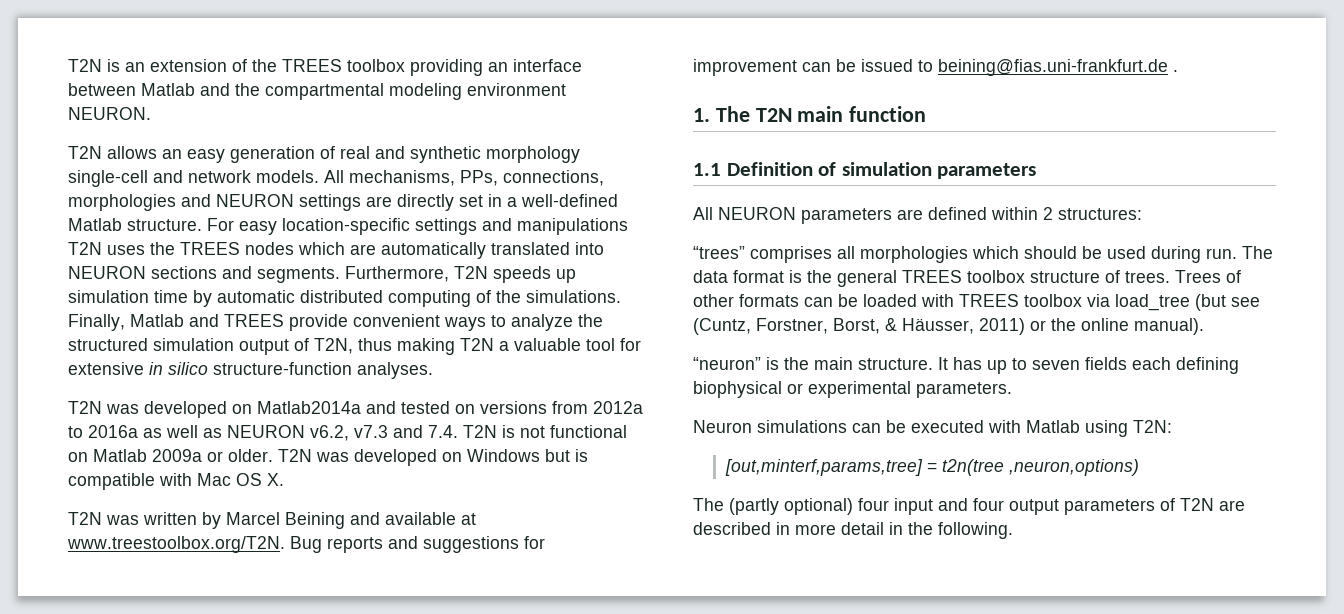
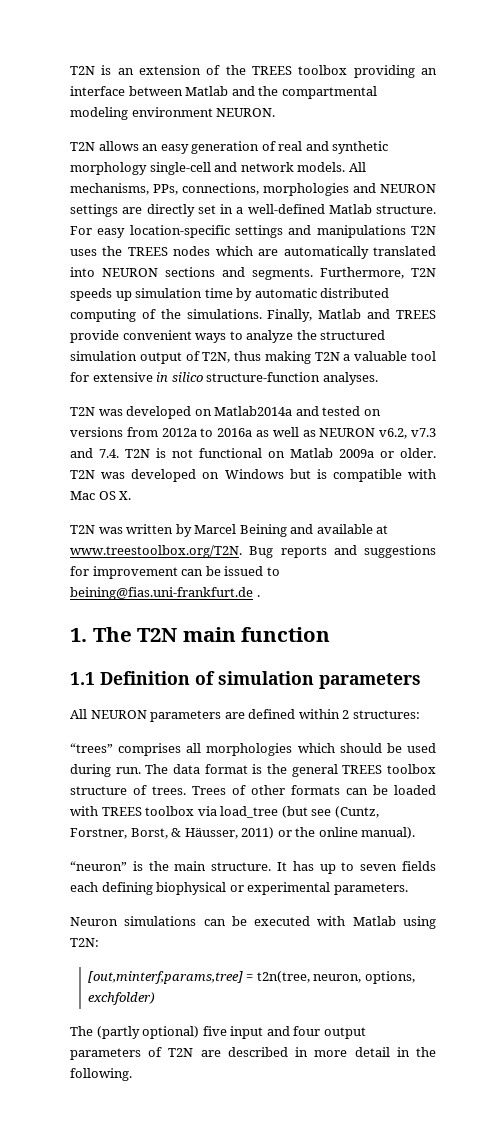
[941,459,1139,476] t2n(tree ,neuron,options) -> [256,971,415,984] [87,992,155,1005] t2n(tree, neuron, options, exchfolder)
[858,498,889,511] four -> [202,1026,227,1036] five

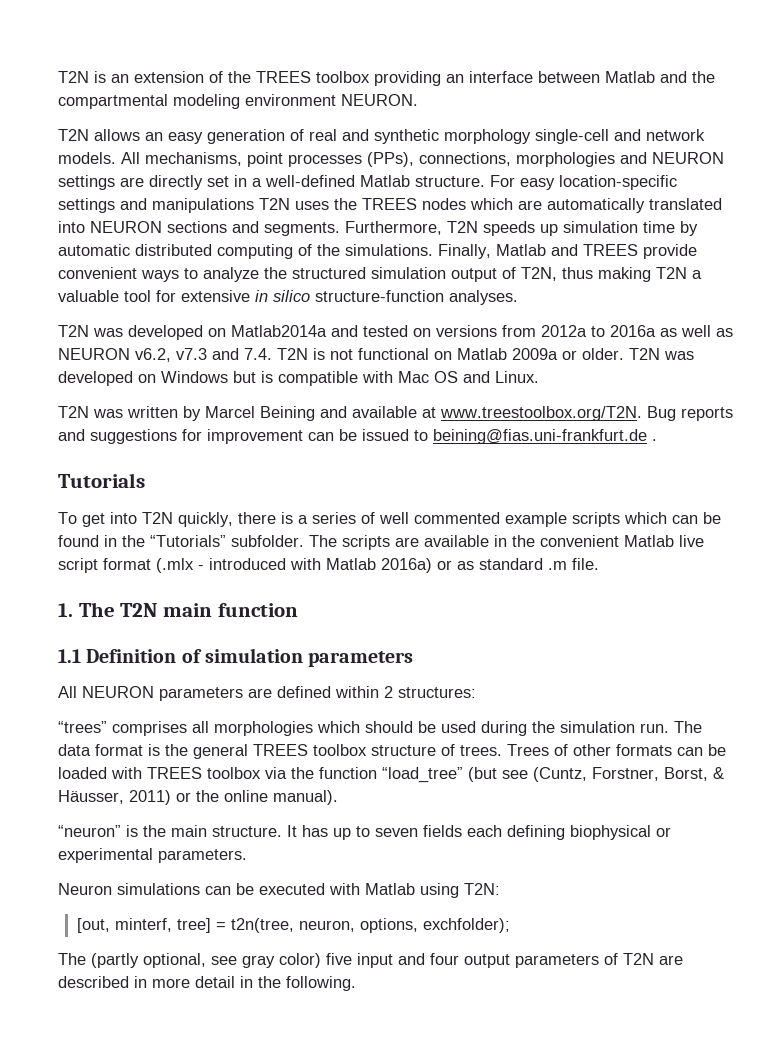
[153,184,178,195] PPs, -> [247,152,414,167] point processes (PPs),
[119,491,132,500] X. -> [463,371,539,383] and Linux.
(260, 596) none -> [58,473,145,488] [58,512,721,527] [58,535,704,550] [58,558,599,573] // Tutorials // To get into T2N quickly, there is a series of well commented example scripts which can be found in the “Tutorials” subfolder. The scripts are available in the convenient Matlab live script format (.mlx - introduced with Matlab 2016a) or as standard .m file.
(111, 770) none -> [532,721,635,733] the simulation
[220,806,279,818] load_tree -> [291,767,463,783] the function “load_tree”
[87,971,243,984] [out,minterf,params,tree] -> [76,918,211,933] [out, minterf, tree]
[87,992,155,1005] exchfolder) -> [422,918,510,933] exchfolder);
[142,1026,200,1039] optional) -> [143,953,321,968] optional, see gray color)

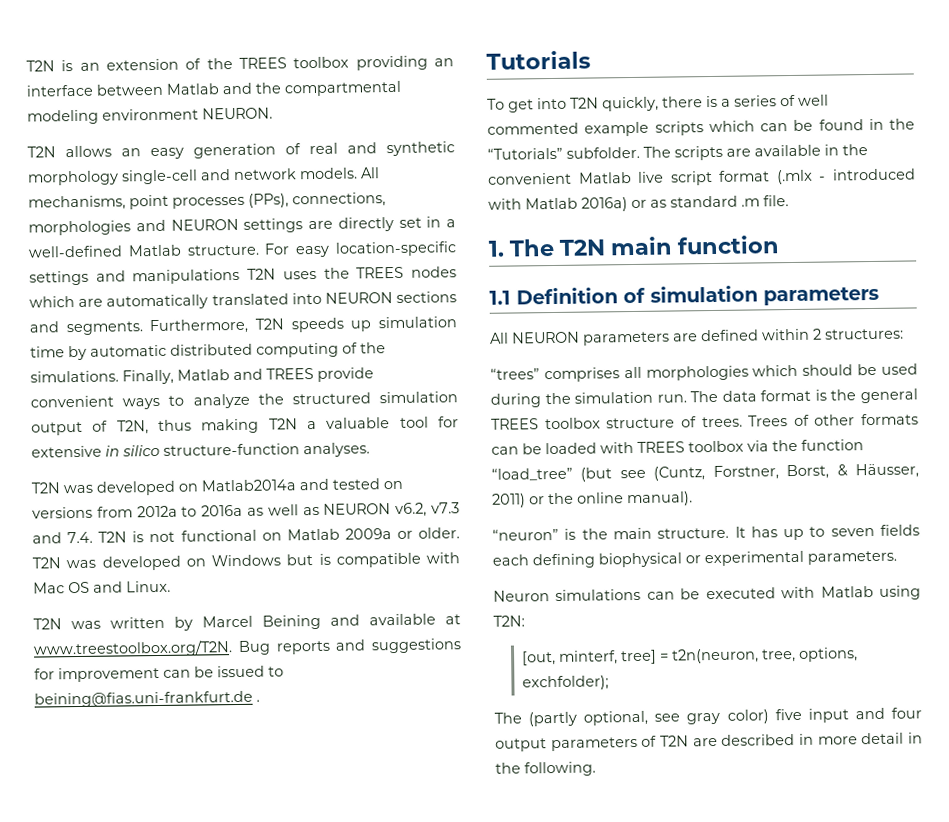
[230,918,355,933] t2n(tree, neuron, -> [671,648,796,664] t2n(neuron, tree,

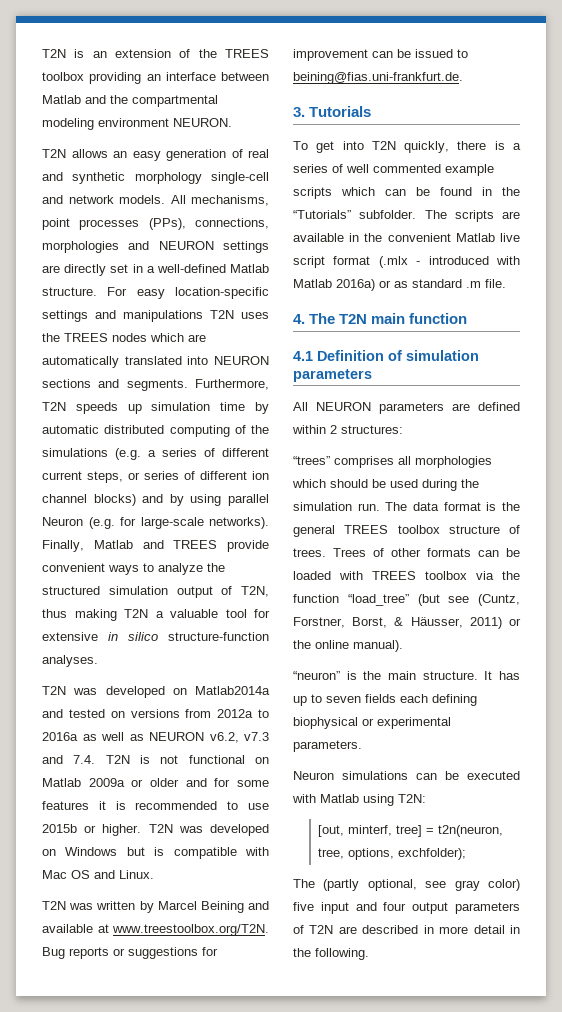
[30,370,119,383] simulations. -> [42,448,269,460] [42,471,269,483] [42,494,269,506] [42,517,269,529] simulations (e.g. a series of different current steps, or series of different ion channel blocks) and by using parallel Neuron (e.g. for large-scale networks).
[418,527,460,539] older. -> [150,778,269,787] [42,801,269,810] [42,824,142,836] older and for some features it is recommended to use 2015b or higher.
[335,639,366,651] and -> [113,948,125,956] or
[34,690,260,708] beining@fias.uni-frankfurt.de . // -> [293,72,463,84] [293,107,305,117] beining@fias.uni-frankfurt.de. // 3.
[488,240,505,257] 1. -> [293,314,305,324] 4.
[489,290,511,305] 1.1 -> [293,351,313,361] 4.1

